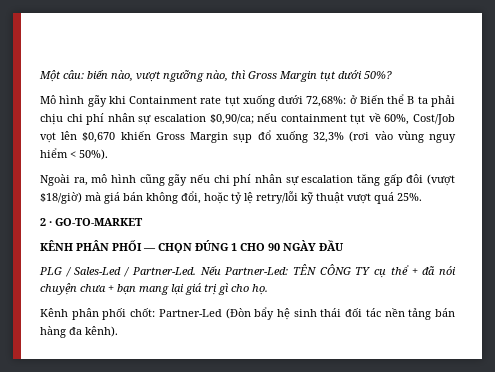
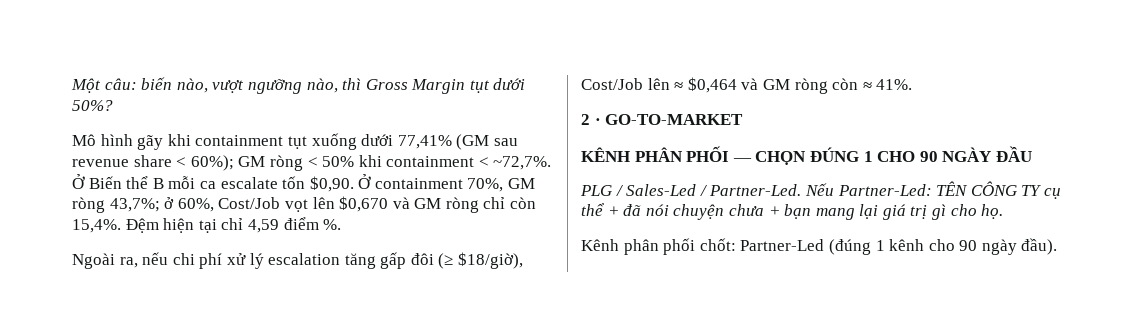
[129,96,222,104] Containment rate -> [195,135,284,146] containment
[306,94,455,107] [40,113,381,125] 72,68%: ở Biến thể B ta phải chịu chi phí nhân sự escalation $0,90/ca; nếu containment tụt về -> [397,134,518,150] [72,155,552,171] [72,174,536,192] [72,197,175,213] 77,41% (GM sau revenue share < 60%); GM ròng < 50% khi containment < ~72,7%. Ở Biến thể B mỗi ca escalate tốn $0,90. Ở containment 70%, GM ròng 43,7%; ở
[120,130,456,143] [40,148,108,160] [40,174,188,186] khiến Gross Margin sụp đổ xuống 32,3% (rơi vào vùng nguy hiểm < 50%). // Ngoài ra, mô hình cũng gãy -> [392,197,537,213] [72,217,342,233] [72,253,138,269] và GM ròng chỉ còn 15,4%. Đệm hiện tại chỉ 4,59 điểm %. // Ngoài ra,
[254,174,299,186] nhân sự -> [226,253,264,269] xử lý
[427,174,456,186] [40,191,422,204] (vượt $18/giờ) mà giá bán không đổi, hoặc tỷ lệ retry/lỗi kỹ thuật vượt quá 25%. -> [438,252,524,269] [581,77,913,94] (≥ $18/giờ), Cost/Job lên ≈ $0,464 và GM ròng còn ≈ 41%.
[225,307,456,320] [40,326,118,338] (Đòn bẩy hệ sinh thái đối tác nền tảng bán hàng đa kênh). -> [828,238,1058,255] (đúng 1 kênh cho 90 ngày đầu).

